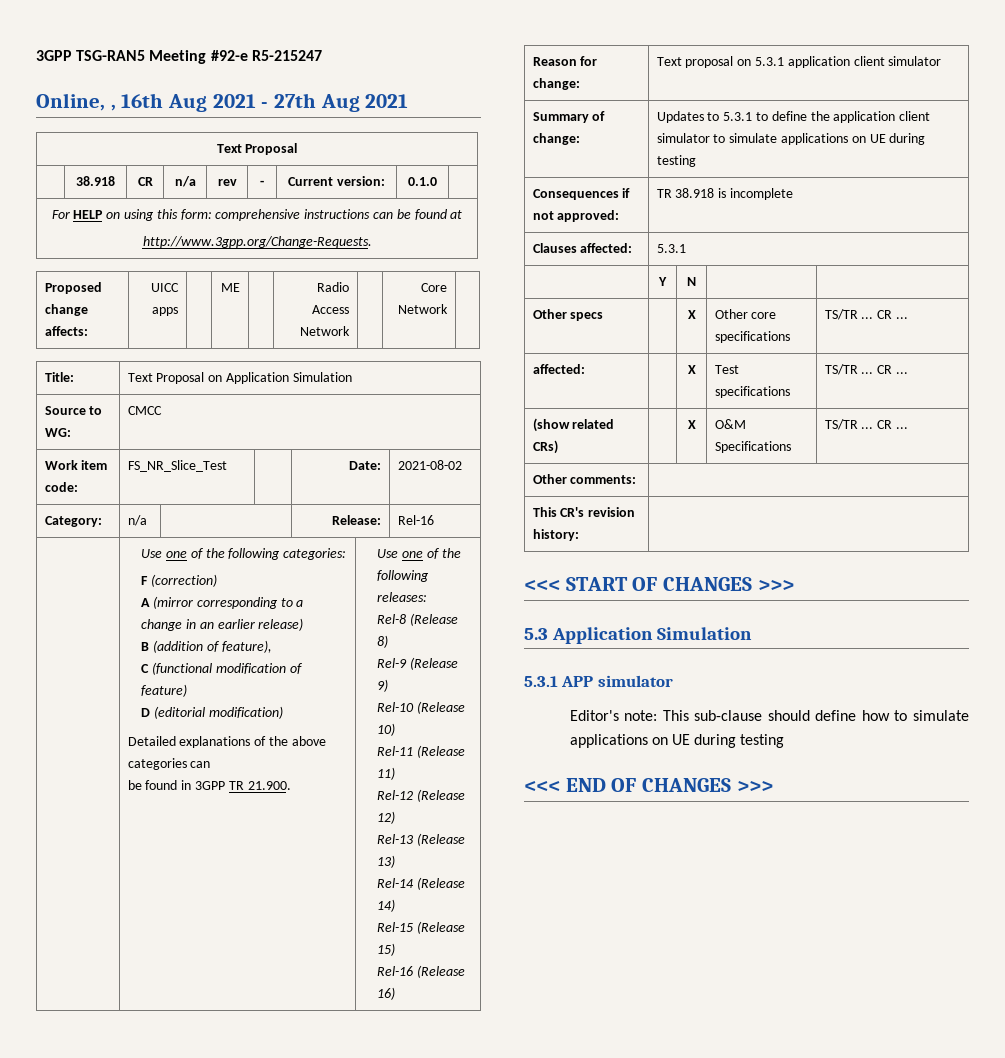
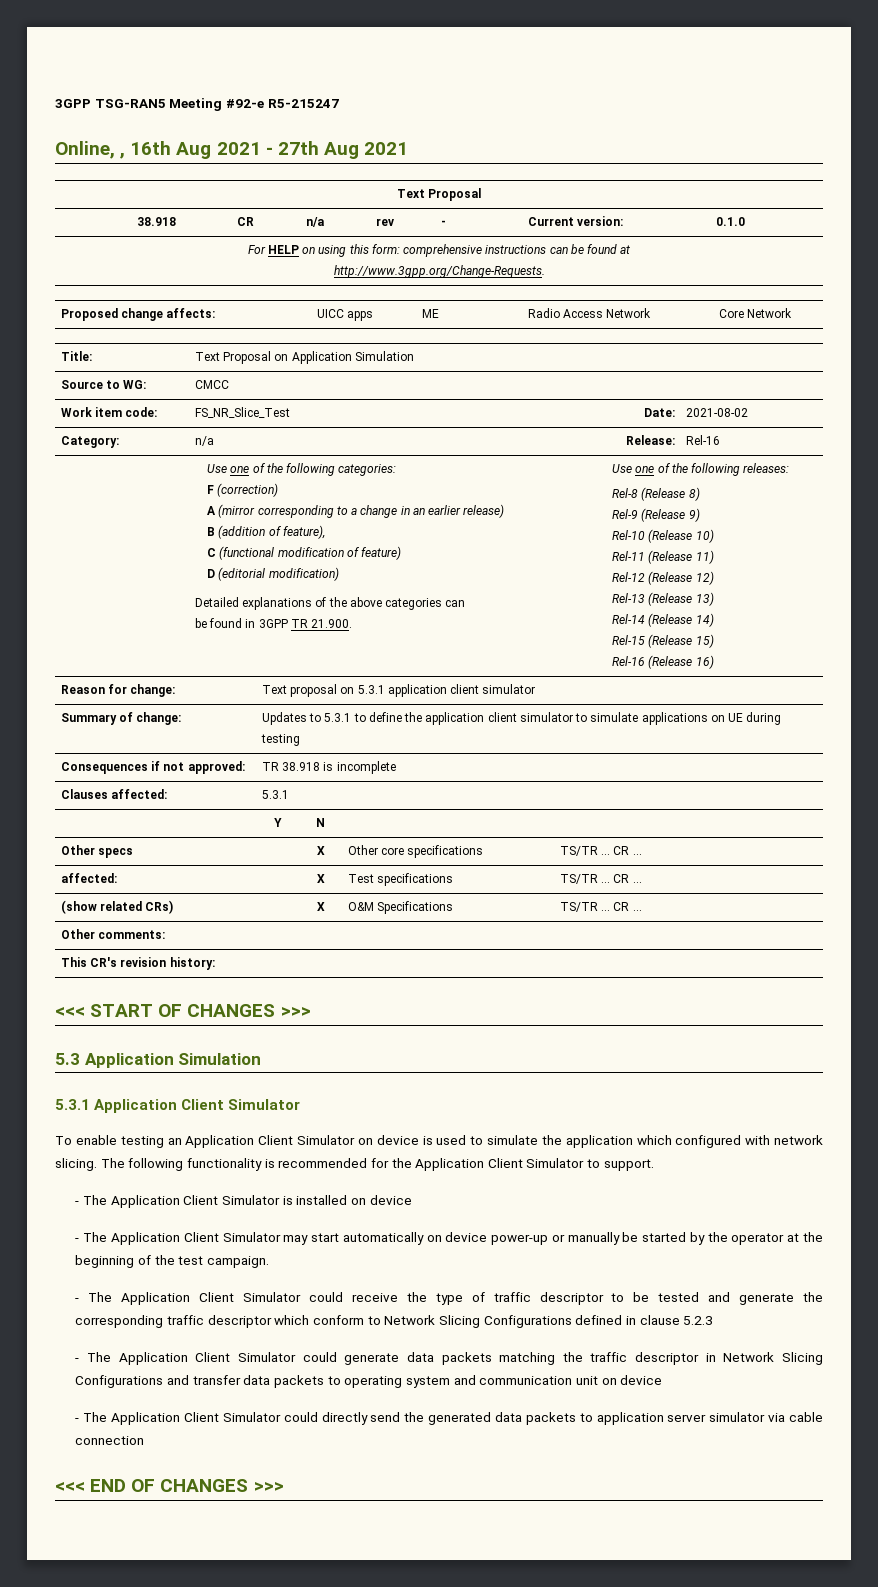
[561,675,673,687] [569,710,969,721] [569,734,785,748] APP simulator // Editor's note: This sub-clause should define how to simulate applications on UE during testing -> [94,1099,301,1113] [55,1135,823,1148] [55,1158,654,1171] [75,1195,412,1208] [75,1232,824,1245] [75,1255,270,1268] [75,1292,823,1305] [75,1315,714,1328] [75,1352,823,1365] [75,1375,663,1388] [75,1412,824,1425] [75,1436,145,1445] Application Client Simulator // To enable testing an Application Client Simulator on device is used to simulate the application which configured with network slicing. The following functionality is recommended for the Application Client Simulator to support. // - The Application Client Simulator is installed on device // - The Application Client Simulator may start automatically on device power-up or manually be started by the operator at the beginning of the test campaign. // - The Application Client Simulator could receive the type of traffic descriptor to be tested and generate the corresponding traffic descriptor which conform to Network Slicing Configurations defined in clause 5.2.3 // - The Application Client Simulator could generate data packets matching the traffic descriptor in Network Slicing Configurations and transfer data packets to operating system and communication unit on device // - The Application Client Simulator could directly send the generated data packets to application server simulator via cable connection

